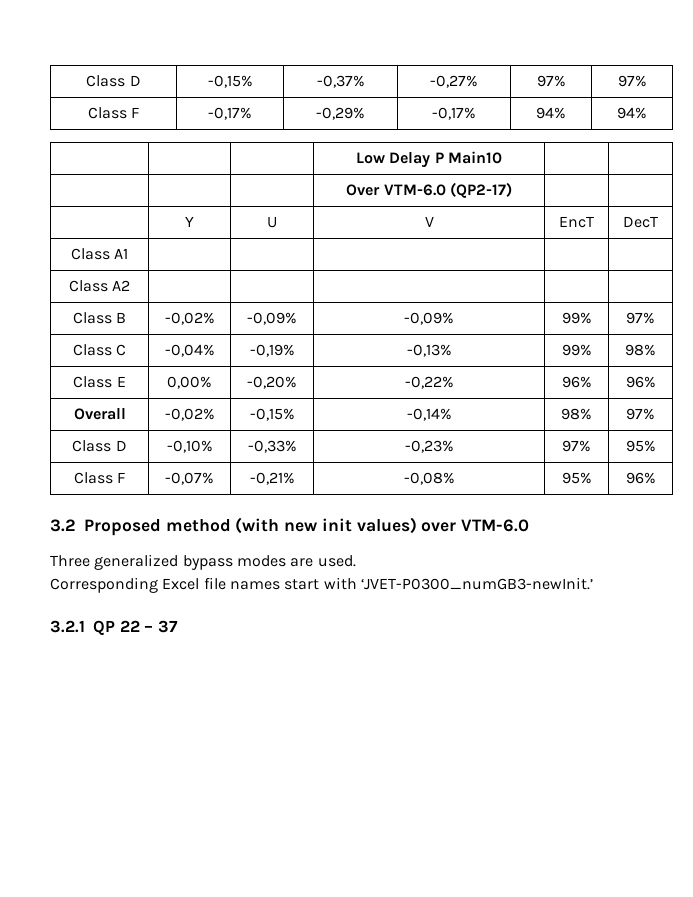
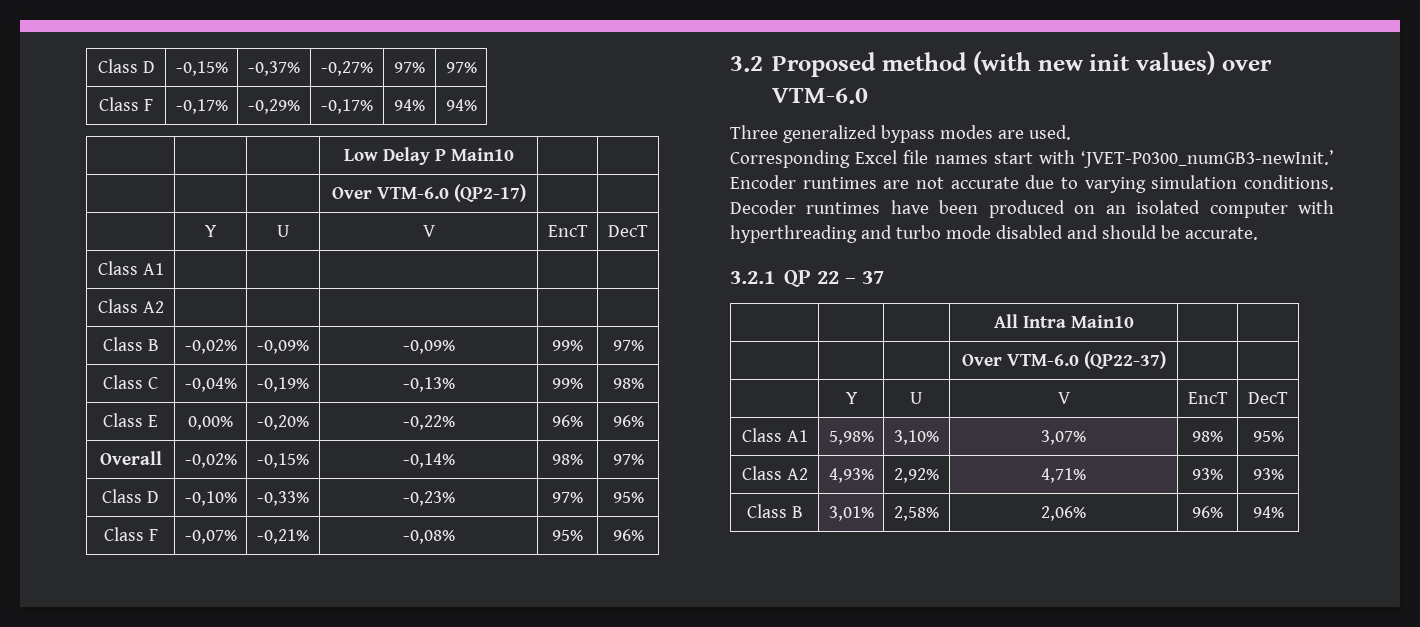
(593, 583) none -> [730,175,1334,193] [730,200,1334,218] [730,225,1258,243] Encoder runtimes are not accurate due to varying simulation conditions. Decoder runtimes have been produced on an isolated computer with hyperthreading and turbo mode disabled and should be accurate.
(178, 626) none -> [993,314,1134,328] [961,351,1166,369] [845,392,858,404] [910,392,923,404] [1057,392,1071,404] [1187,392,1228,404] [1248,392,1288,404] [741,428,808,442] [828,431,874,445] [894,430,939,445] [1041,430,1086,445] [1192,431,1223,442] [1252,431,1284,442] [741,466,808,480] [828,468,874,483] [894,468,939,483] [1041,468,1086,483] [1192,468,1223,480] [1252,468,1284,480] [746,504,803,518] [828,506,874,521] [894,506,939,521] [1041,506,1086,521] [1192,506,1223,518] [1252,506,1284,518] // | | | All Intra Main10 | | // | | | Over VTM-6.0 (QP22-37) | | // | Y | U | V | EncT | DecT // Class A1 | 5,98% | 3,10% | 3,07% | 98% | 95% // Class A2 | 4,93% | 2,92% | 4,71% | 93% | 93% // Class B | 3,01% | 2,58% | 2,06% | 96% | 94%

